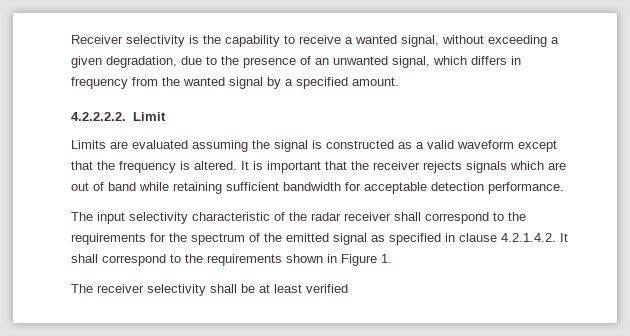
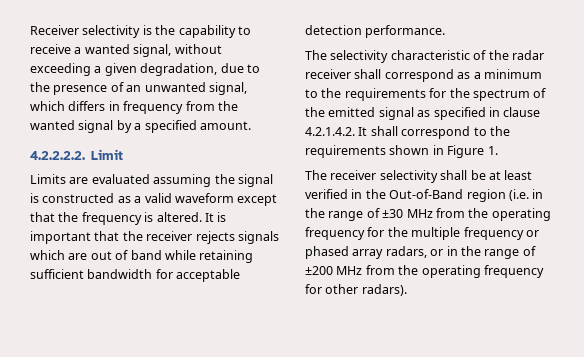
[97,212,125,224] input -> (327, 55) none
(489, 218) none -> [457,69,542,79] as a minimum
(348, 288) none -> [351,189,544,202] [305,208,551,221] [305,227,539,240] [305,246,536,259] [305,265,544,278] [305,284,407,296] in the Out-of-Band region (i.e. in the range of ±30 MHz from the operating frequency for the multiple frequency or phased array radars, or in the range of ±200 MHz from the operating frequency for other radars).

